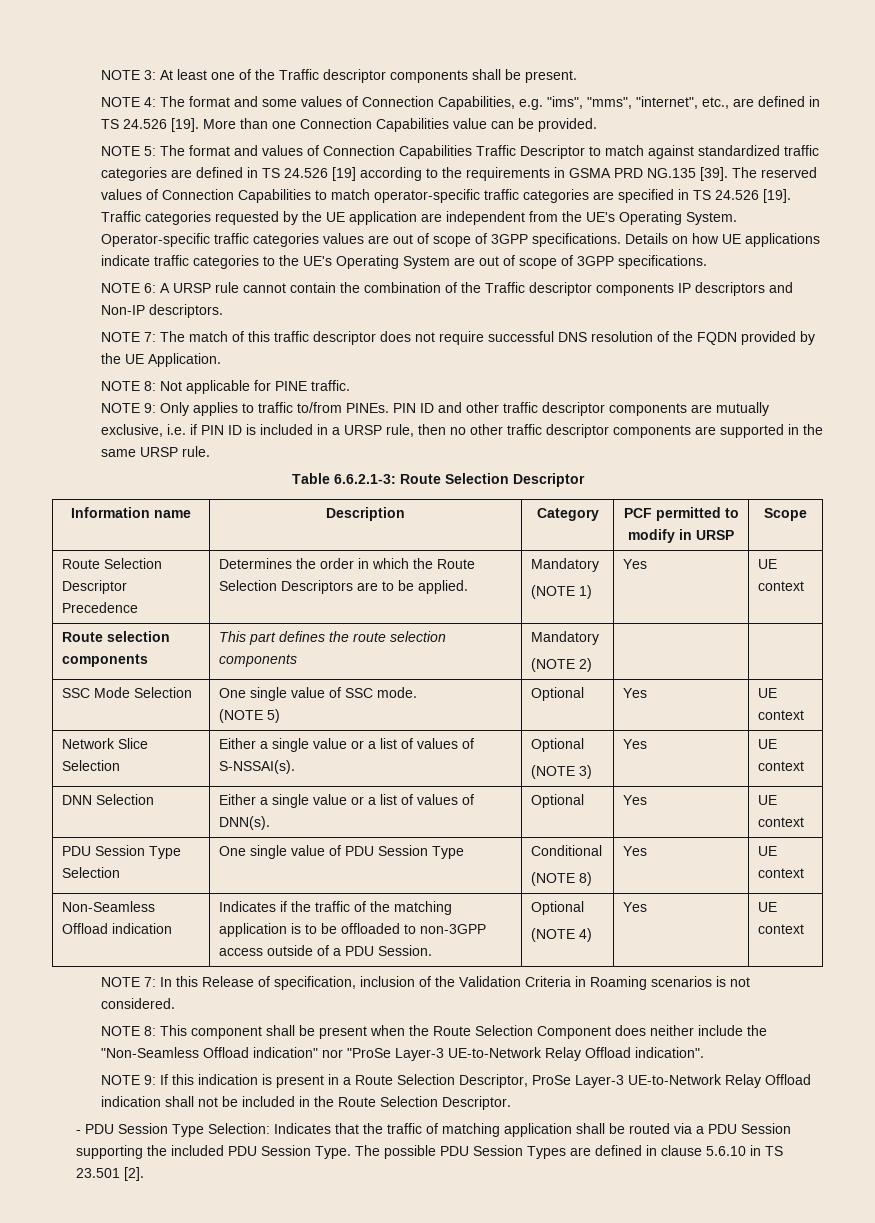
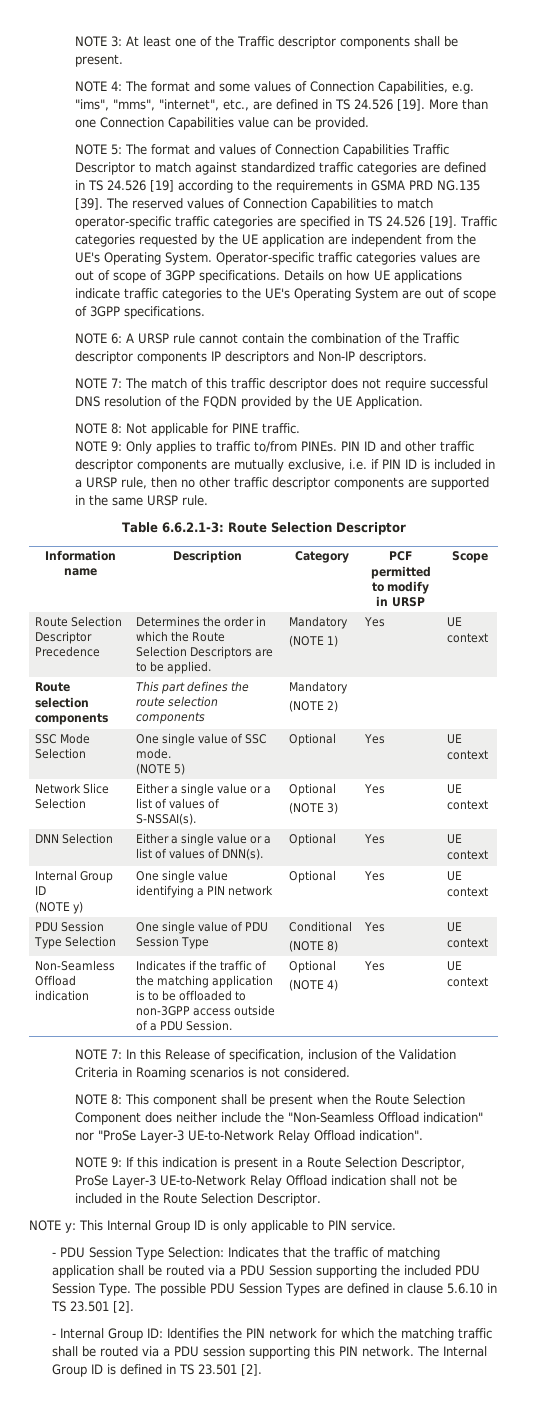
(805, 822) none -> [34,870,114,883] [34,886,46,895] [34,901,84,914] [135,870,229,883] [135,885,274,898] [288,870,336,883] [363,871,385,881] [446,871,462,881] [446,887,488,897] // Internal Group ID // (NOTE y) | One single value identifying a PIN network | Optional | Yes | UE context
(511, 1103) none -> [29,1220,396,1233] // NOTE y: This Internal Group ID is only applicable to PIN service.
(145, 1174) none -> [52,1328,493,1341] [52,1346,488,1359] [52,1364,263,1377] // - Internal Group ID: Identifies the PIN network for which the matching traffic shall be routed via a PDU session supporting this PIN network. The Internal Group ID is defined in TS 23.501 [2].

